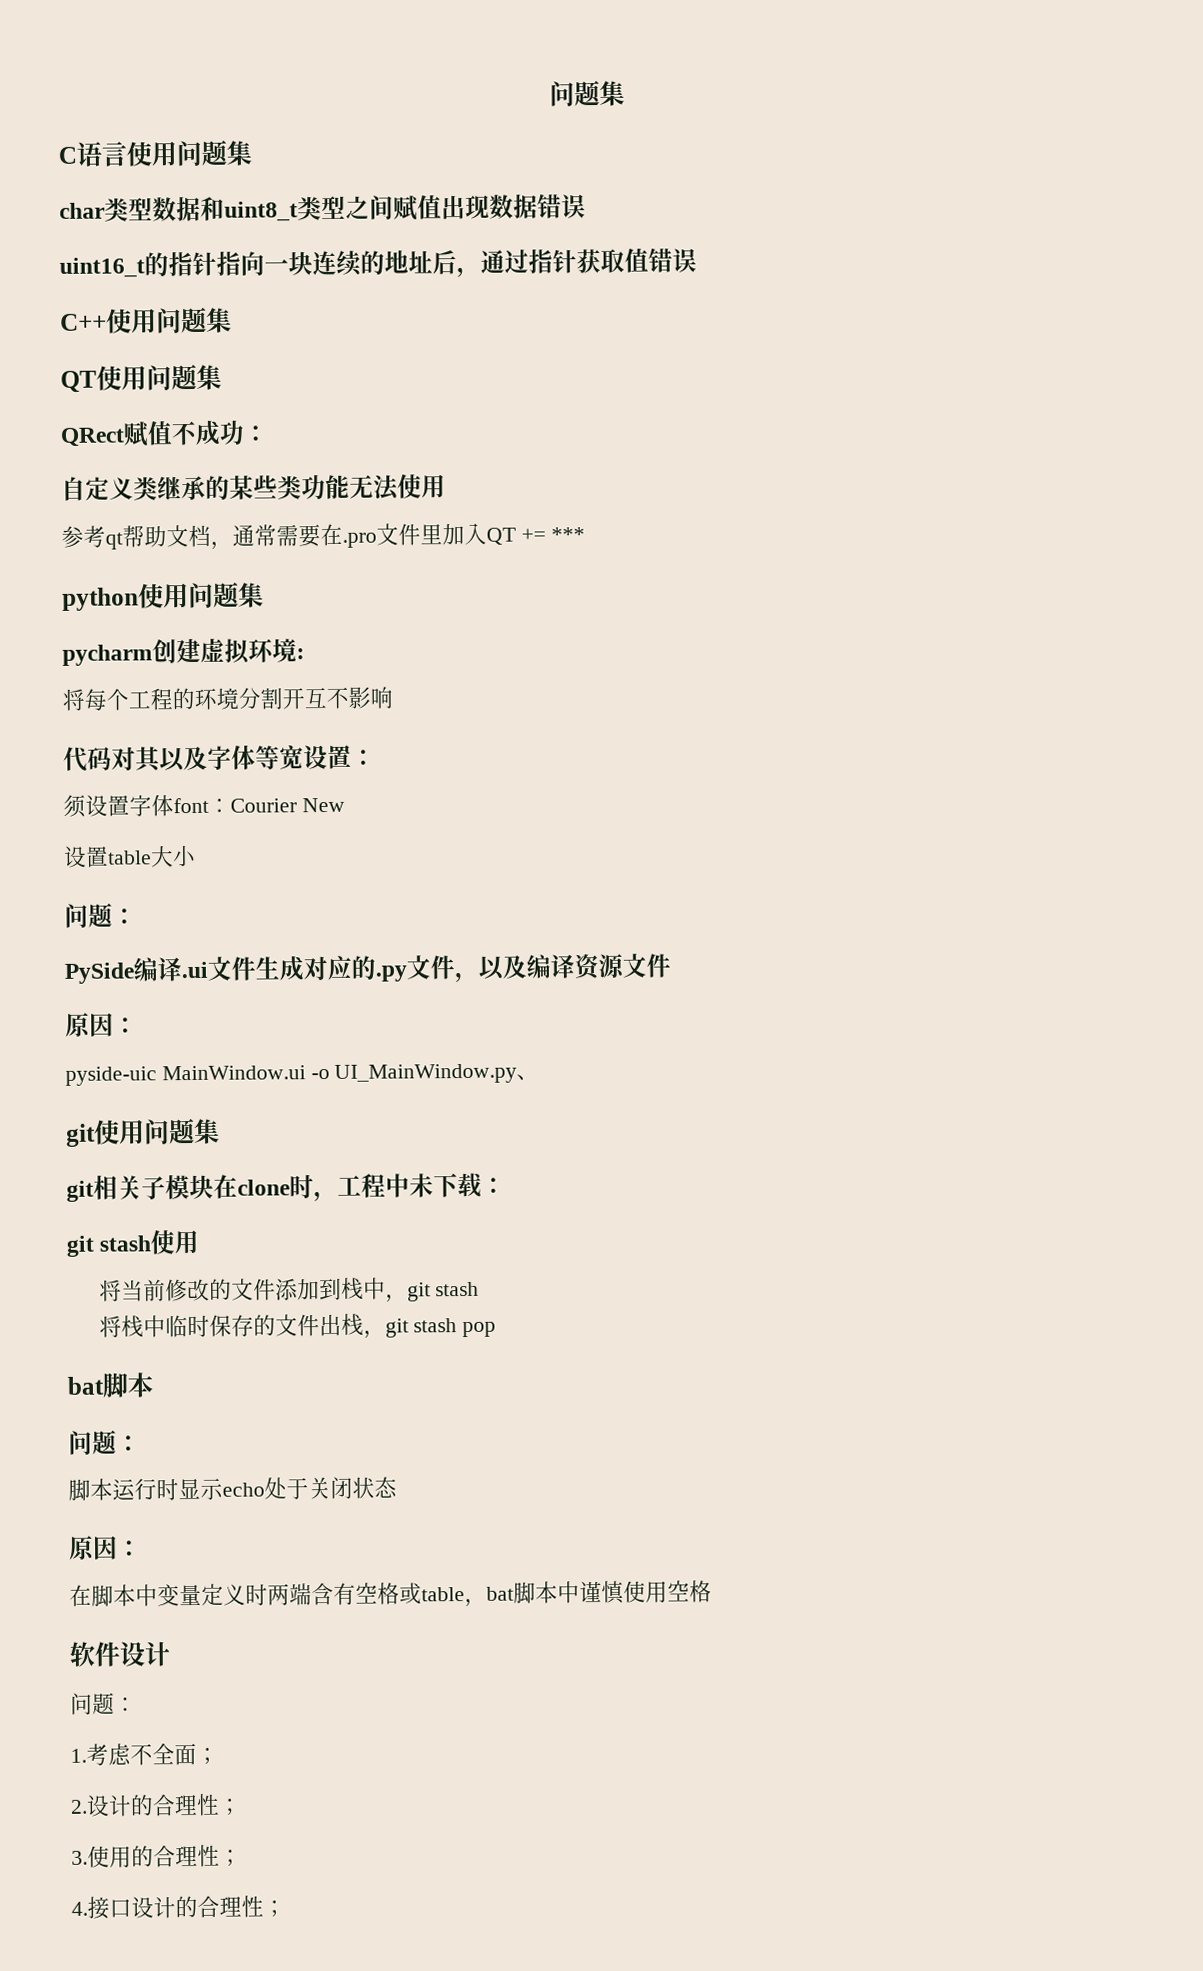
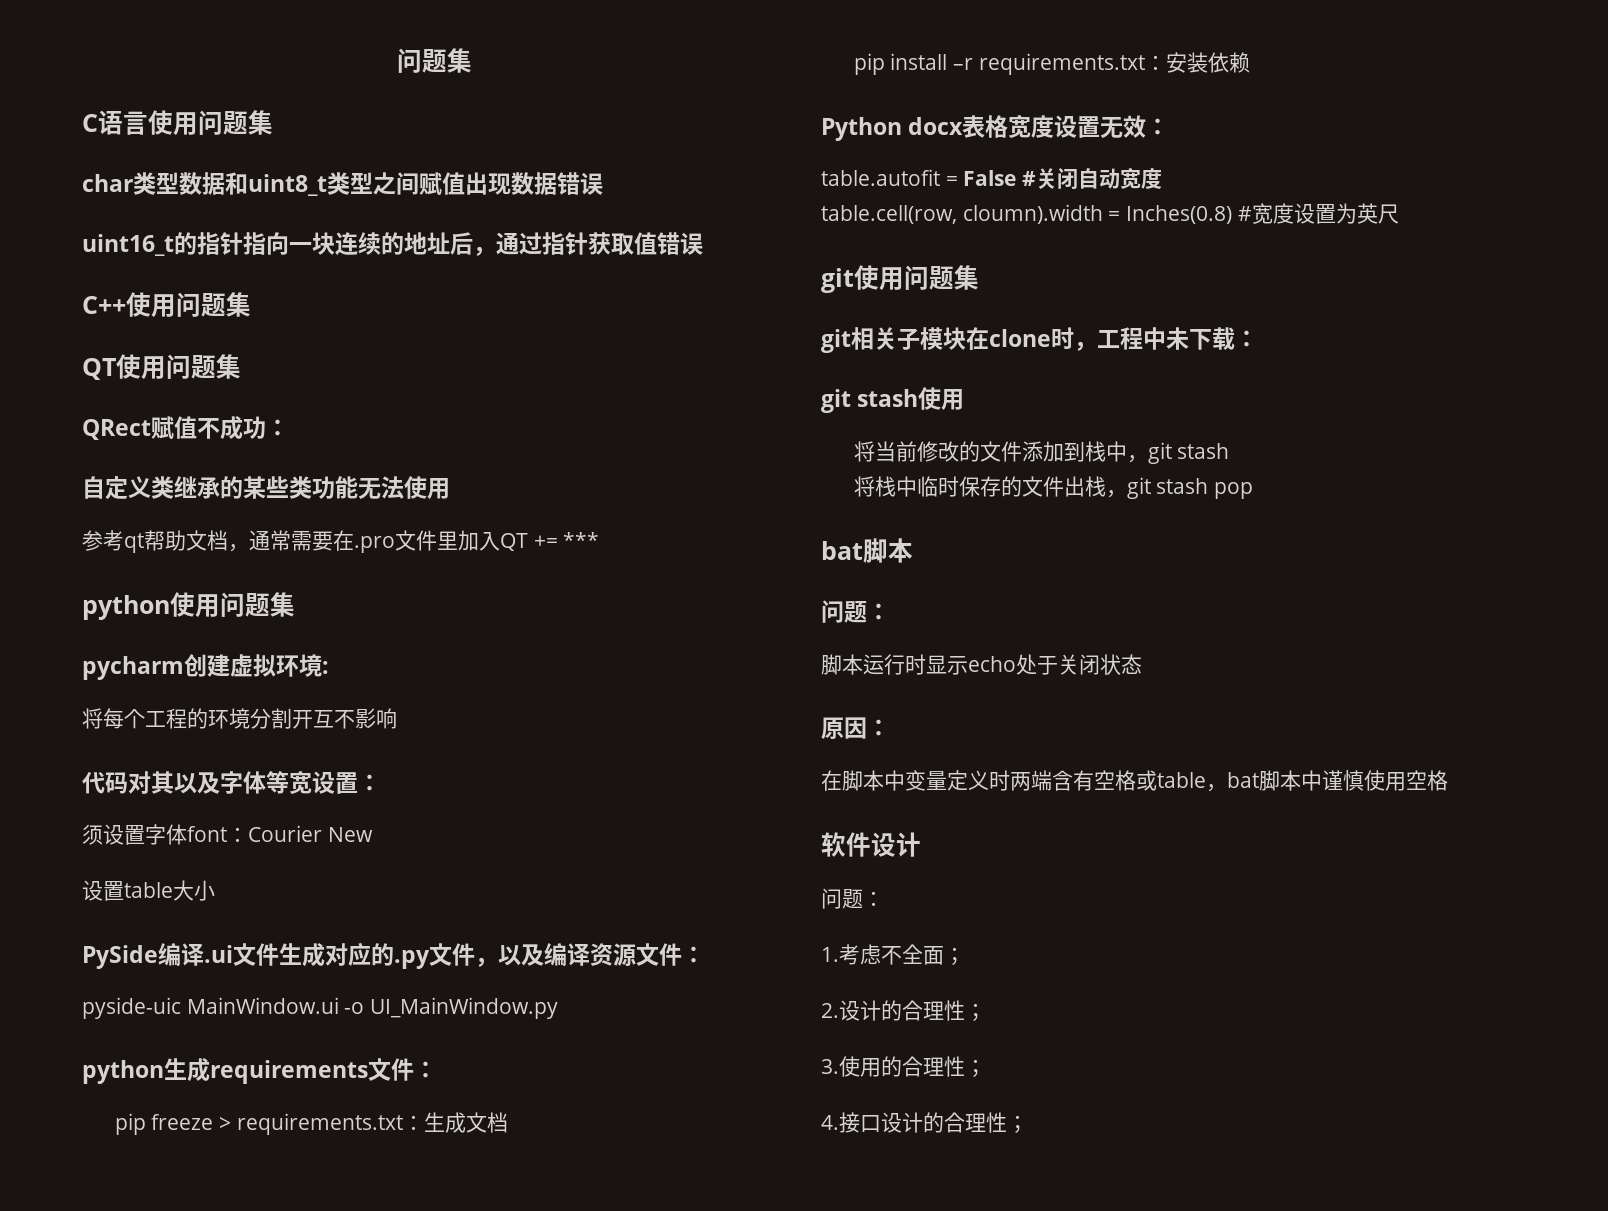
[64,902,137,928] // 问题： -> (215, 890) none
[65,1012,114,1037] // 原因 -> (682, 954) none
[516,1074,540,1081] 、 -> [82,1058,437,1084] [114,1112,508,1135] [853,52,1250,75] [821,114,1170,141] [821,167,1163,190] [821,203,1399,224] // python生成requirements文件： // pip freeze > requirements.txt：生成文档 // pip install –r requirements.txt：安装依赖 // Python docx表格宽度设置无效： // table.autofit = False #关闭自动宽度 // table.cell(row, cloumn).width = Inches(0.8) #宽度设置为英尺

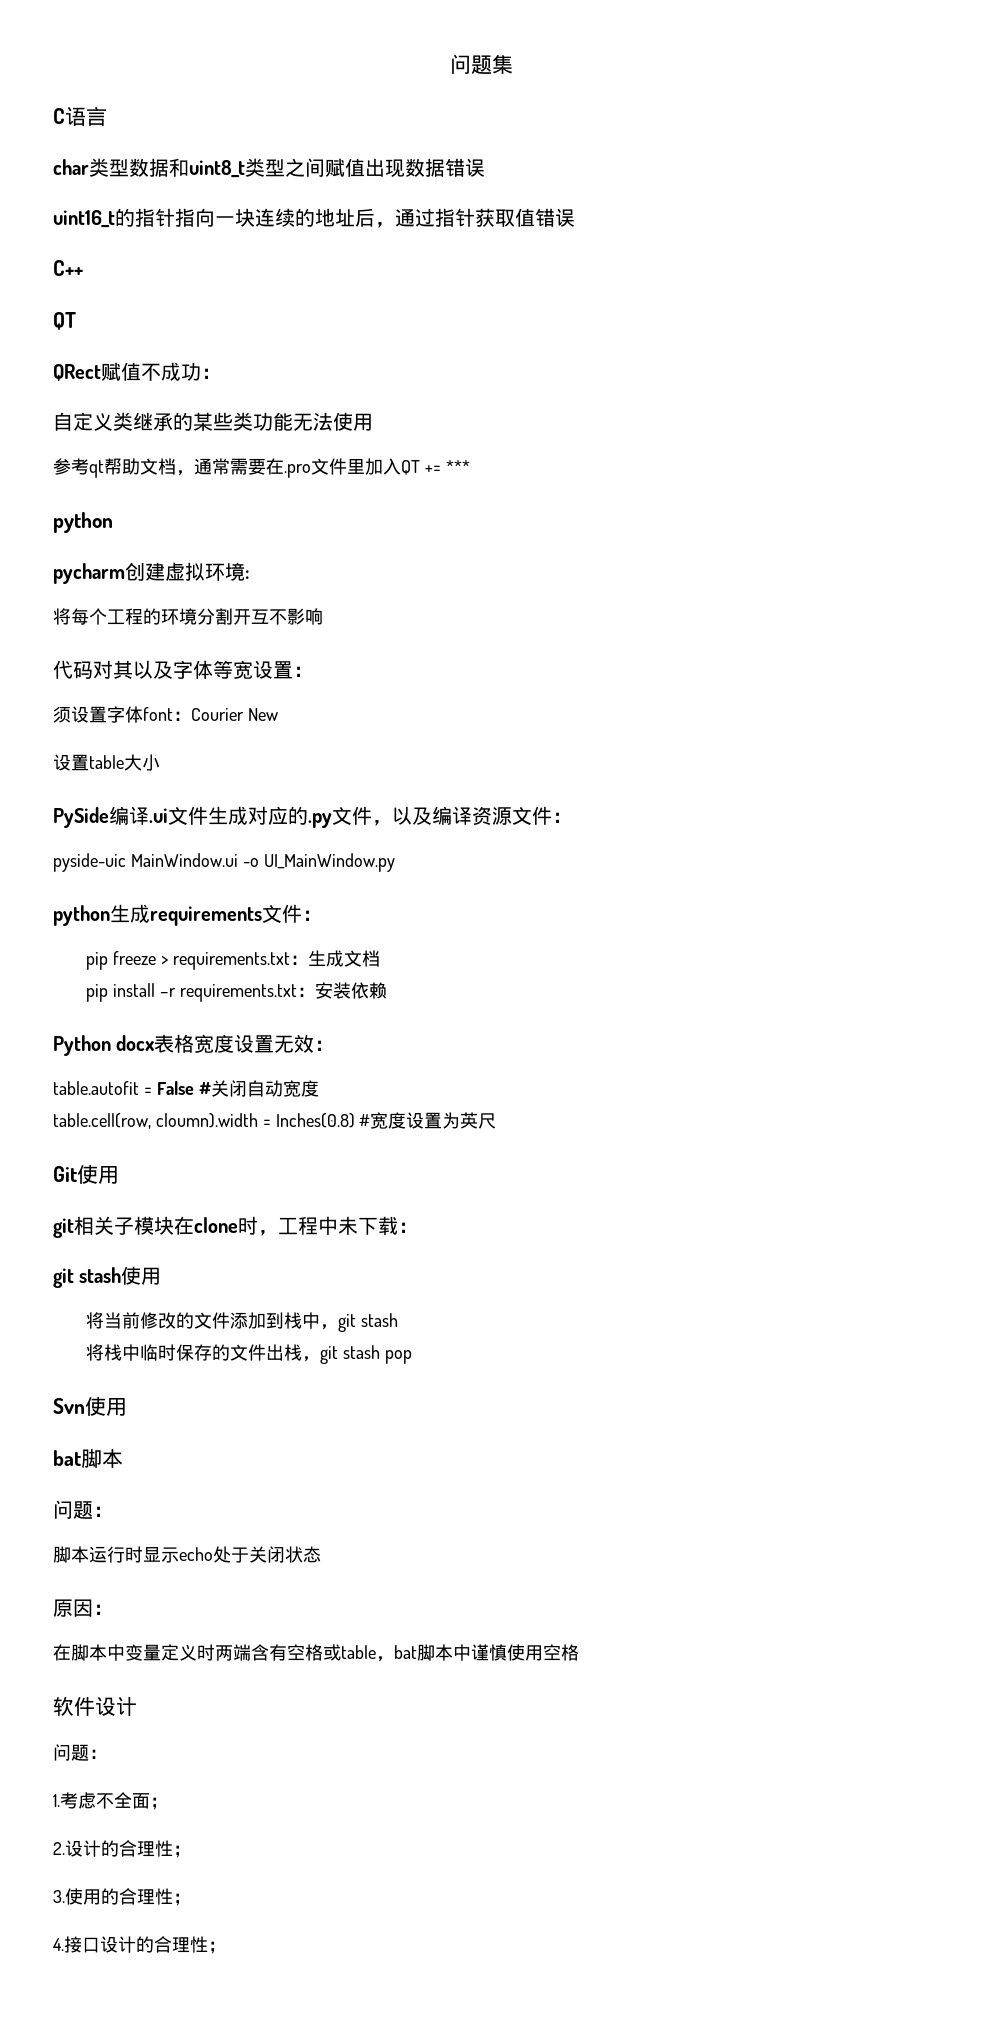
[148,110,273,135] 使用问题集 -> (107, 116) none
[126,292,251,317] [82,354,241,380] 使用问题集 // QT使用问题集 -> [53,312,76,330] // QT
[170,592,295,617] 使用问题集 -> (113, 522) none
[821,265,979,293] git使用问题集 -> [53,1164,119,1184] Git使用
(1254, 490) none -> [53,1396,127,1416] // Svn使用

